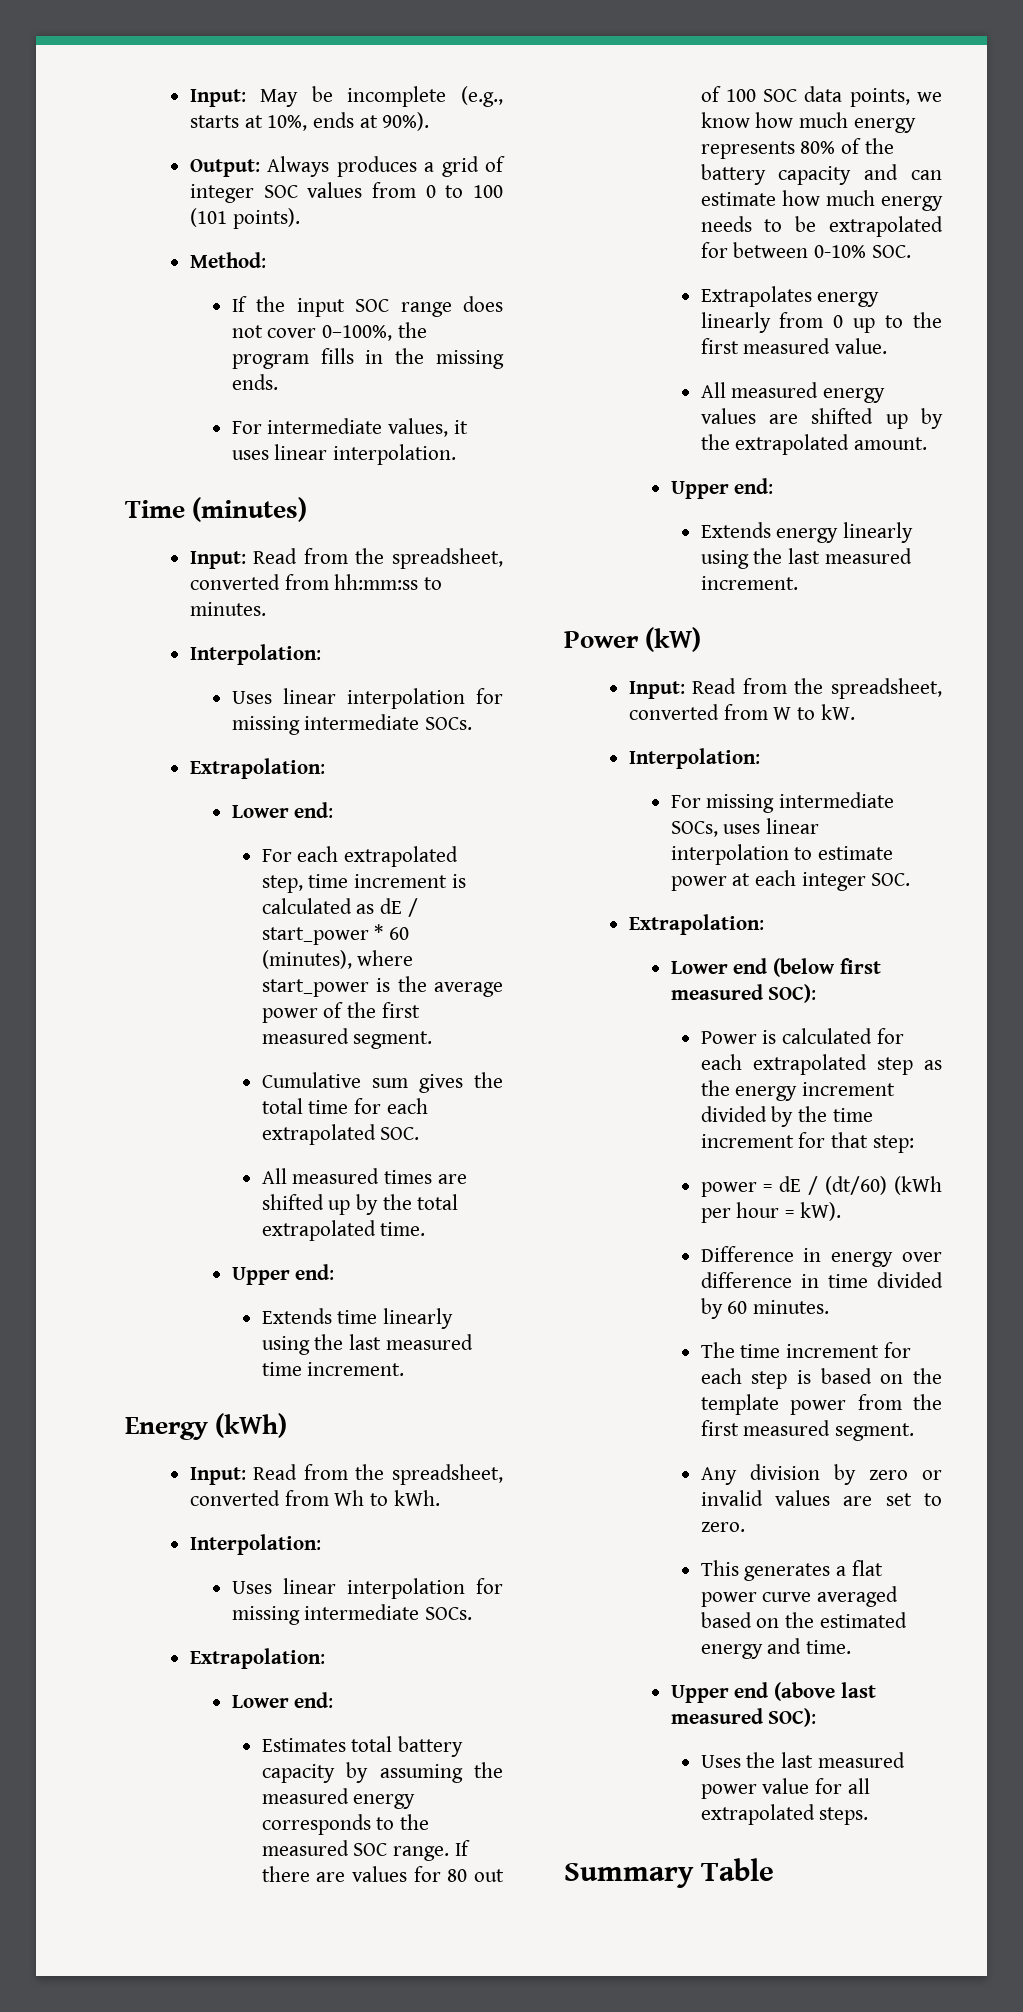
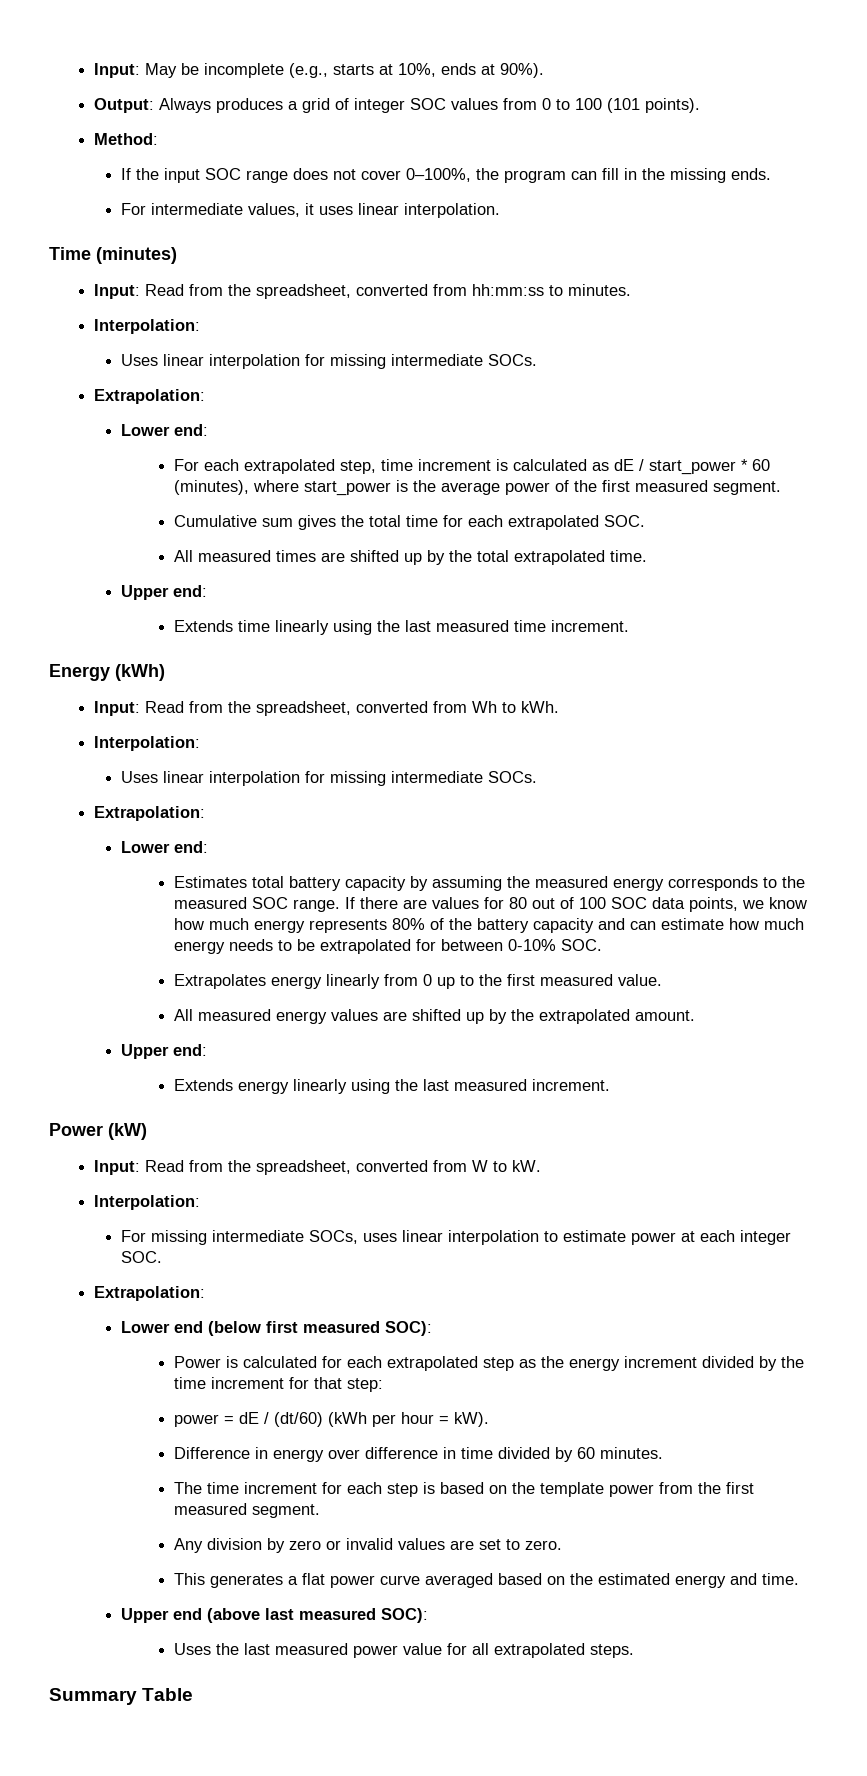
[320,348,354,364] fills -> [570,168,619,180] can fill

